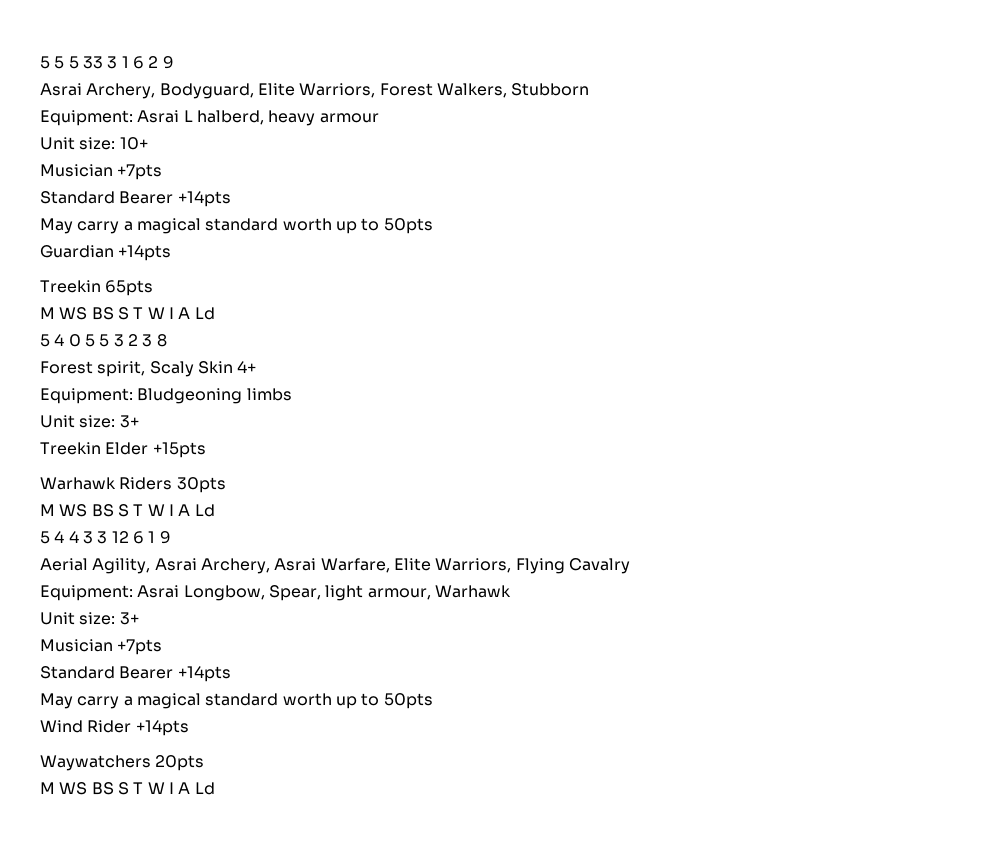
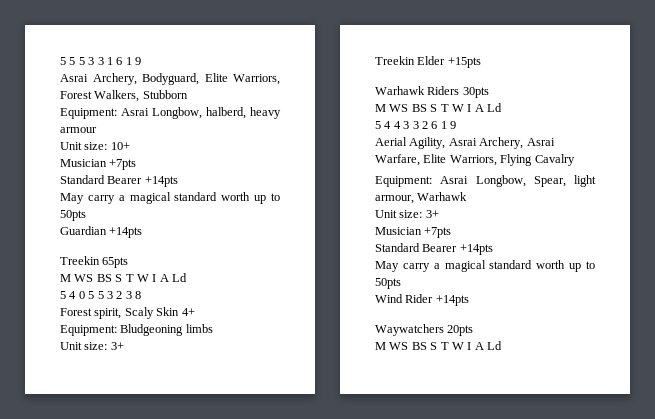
[82,56,103,69] 33 -> [88,57,95,65] 3
[148,56,159,68] 2 -> [125,57,132,65] 1
[183,110,193,122] L -> [152,107,202,119] Longbow,
[111,531,129,543] 12 -> [421,121,428,129] 2

